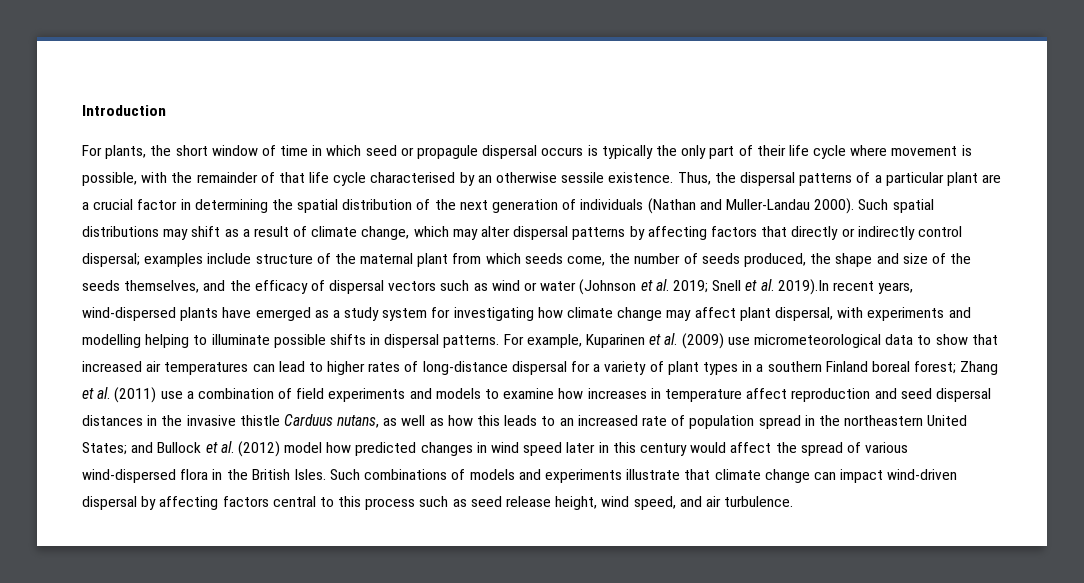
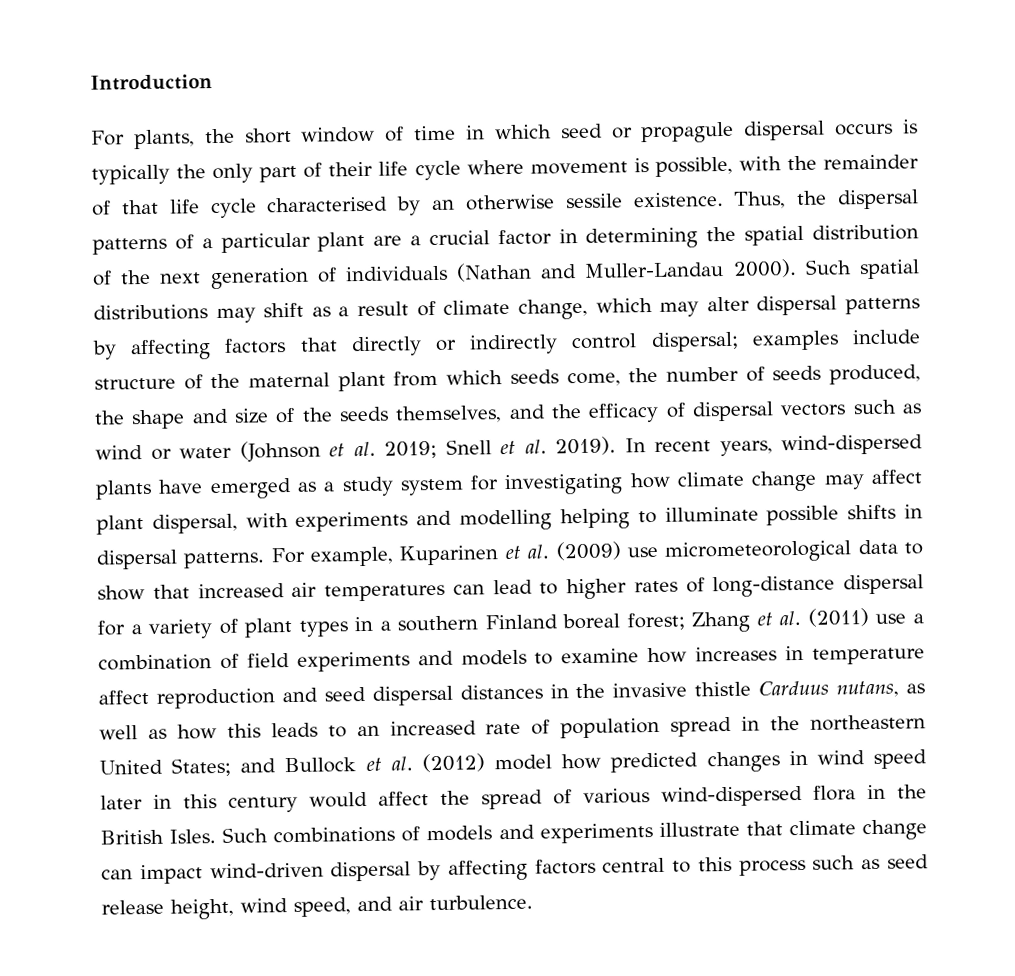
[777,279,829,295] 2019).In -> [555,436,646,456] 2019). In

